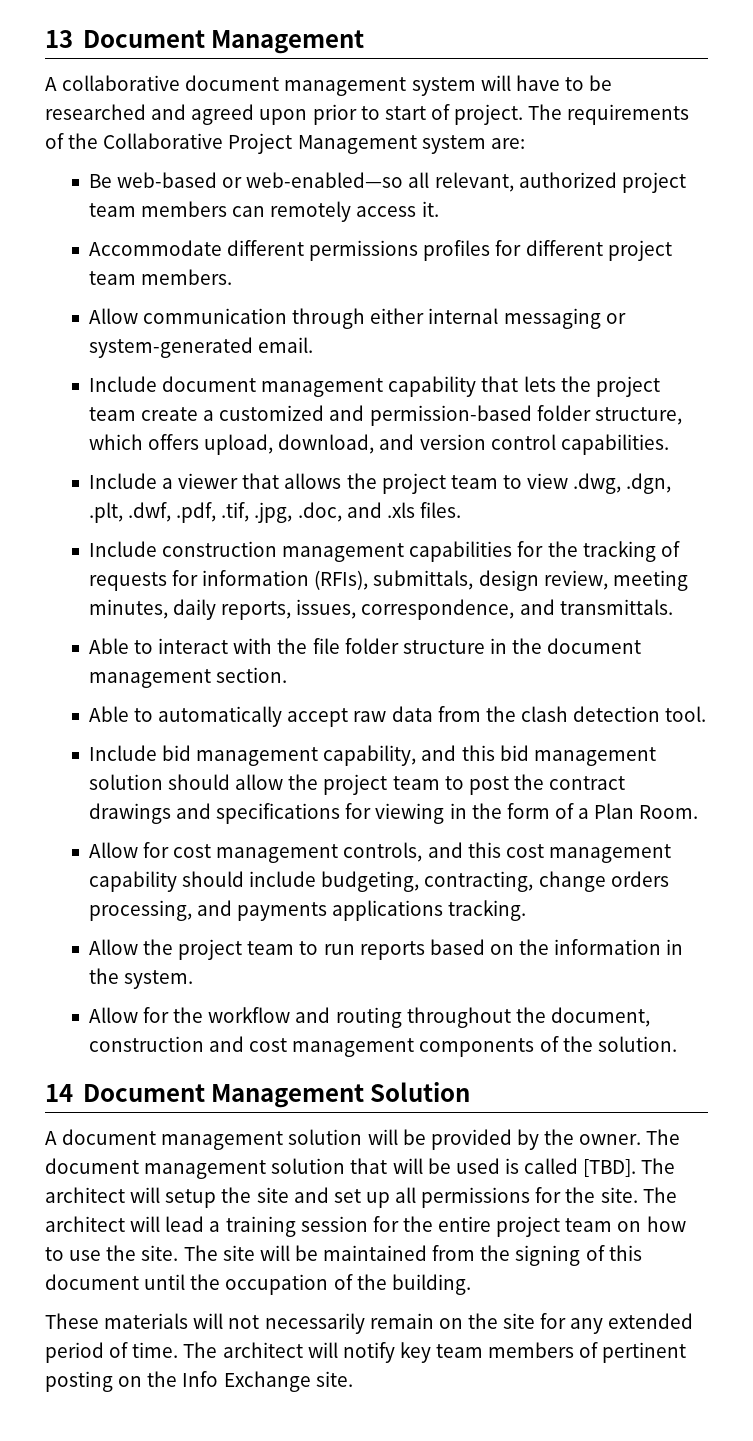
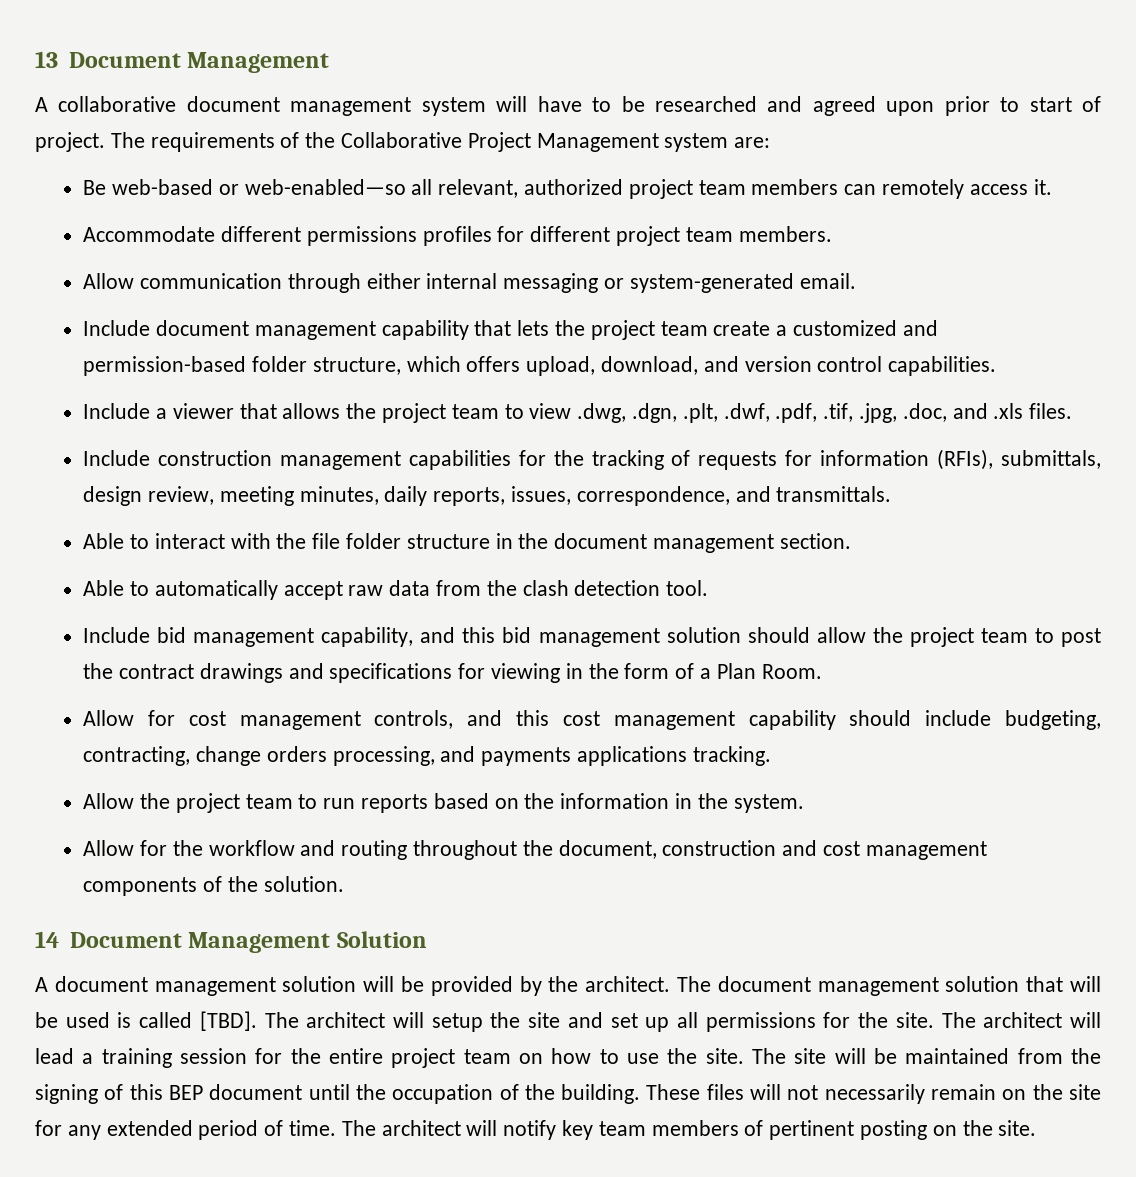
[579,1134,642,1145] owner. -> [585,976,671,992] architect.
(642, 1253) none -> [168,1085,203,1100] BEP
[45,1313,189,1329] // These materials -> [646,1084,744,1100] These files
[182,1371,311,1392] Info Exchange -> (993, 1128) none

